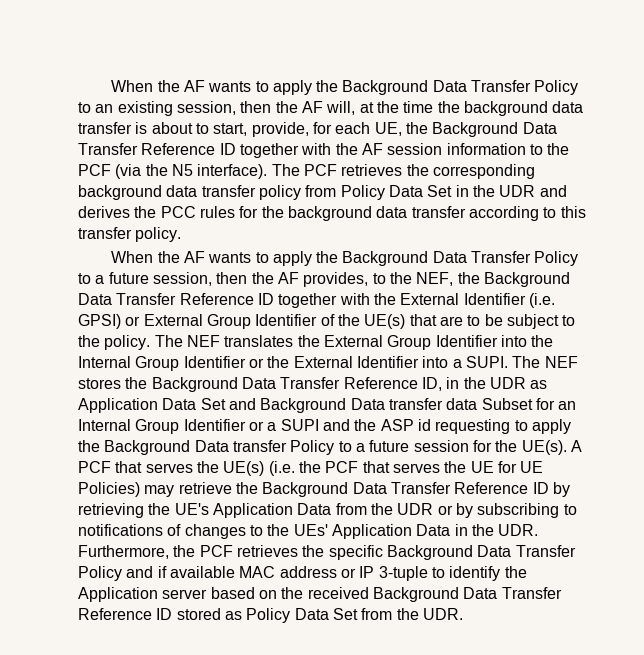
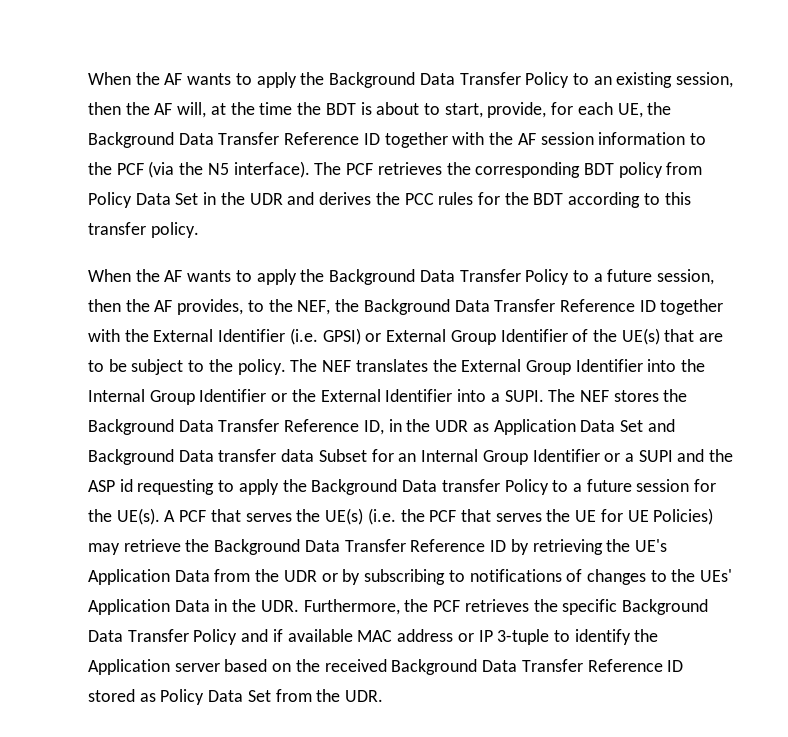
[463,101,584,116] [78,122,132,134] background data transfer -> [325,103,356,115] BDT
[78,185,256,200] background data transfer -> [583,163,614,175] BDT
[287,206,466,221] background data transfer -> [533,193,564,205] BDT

